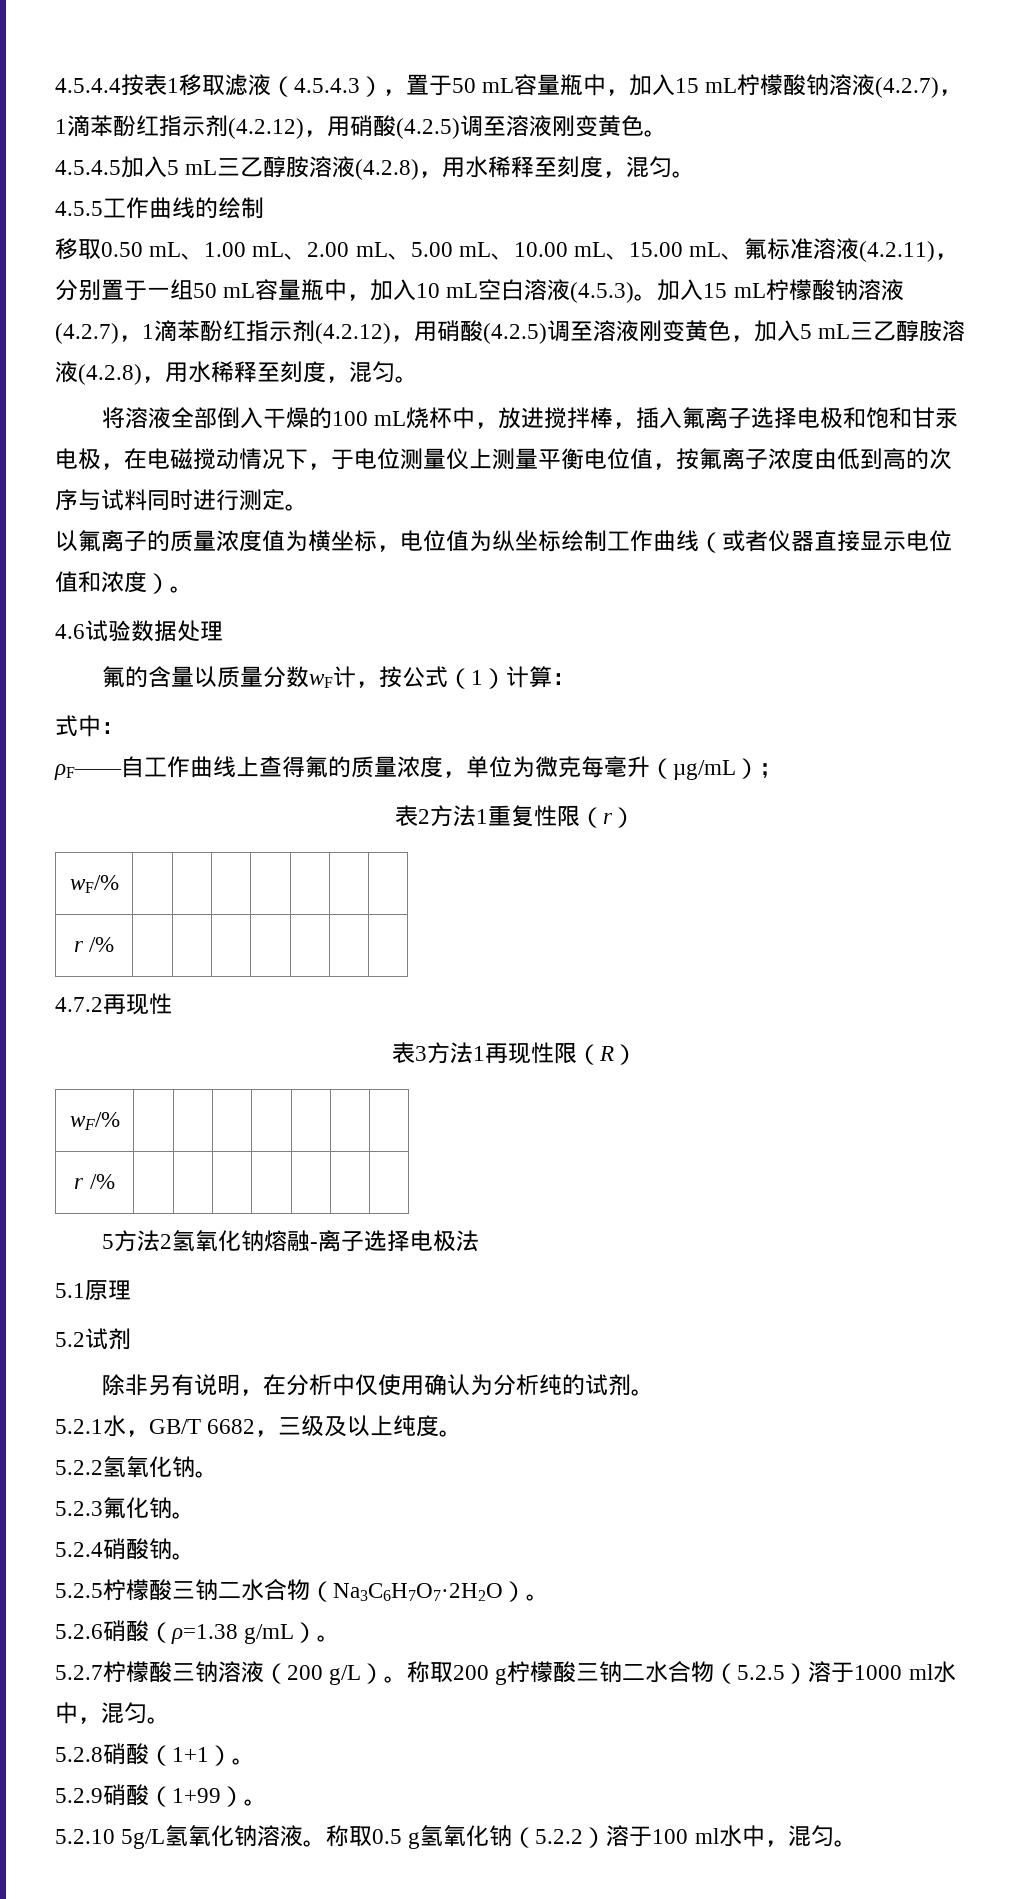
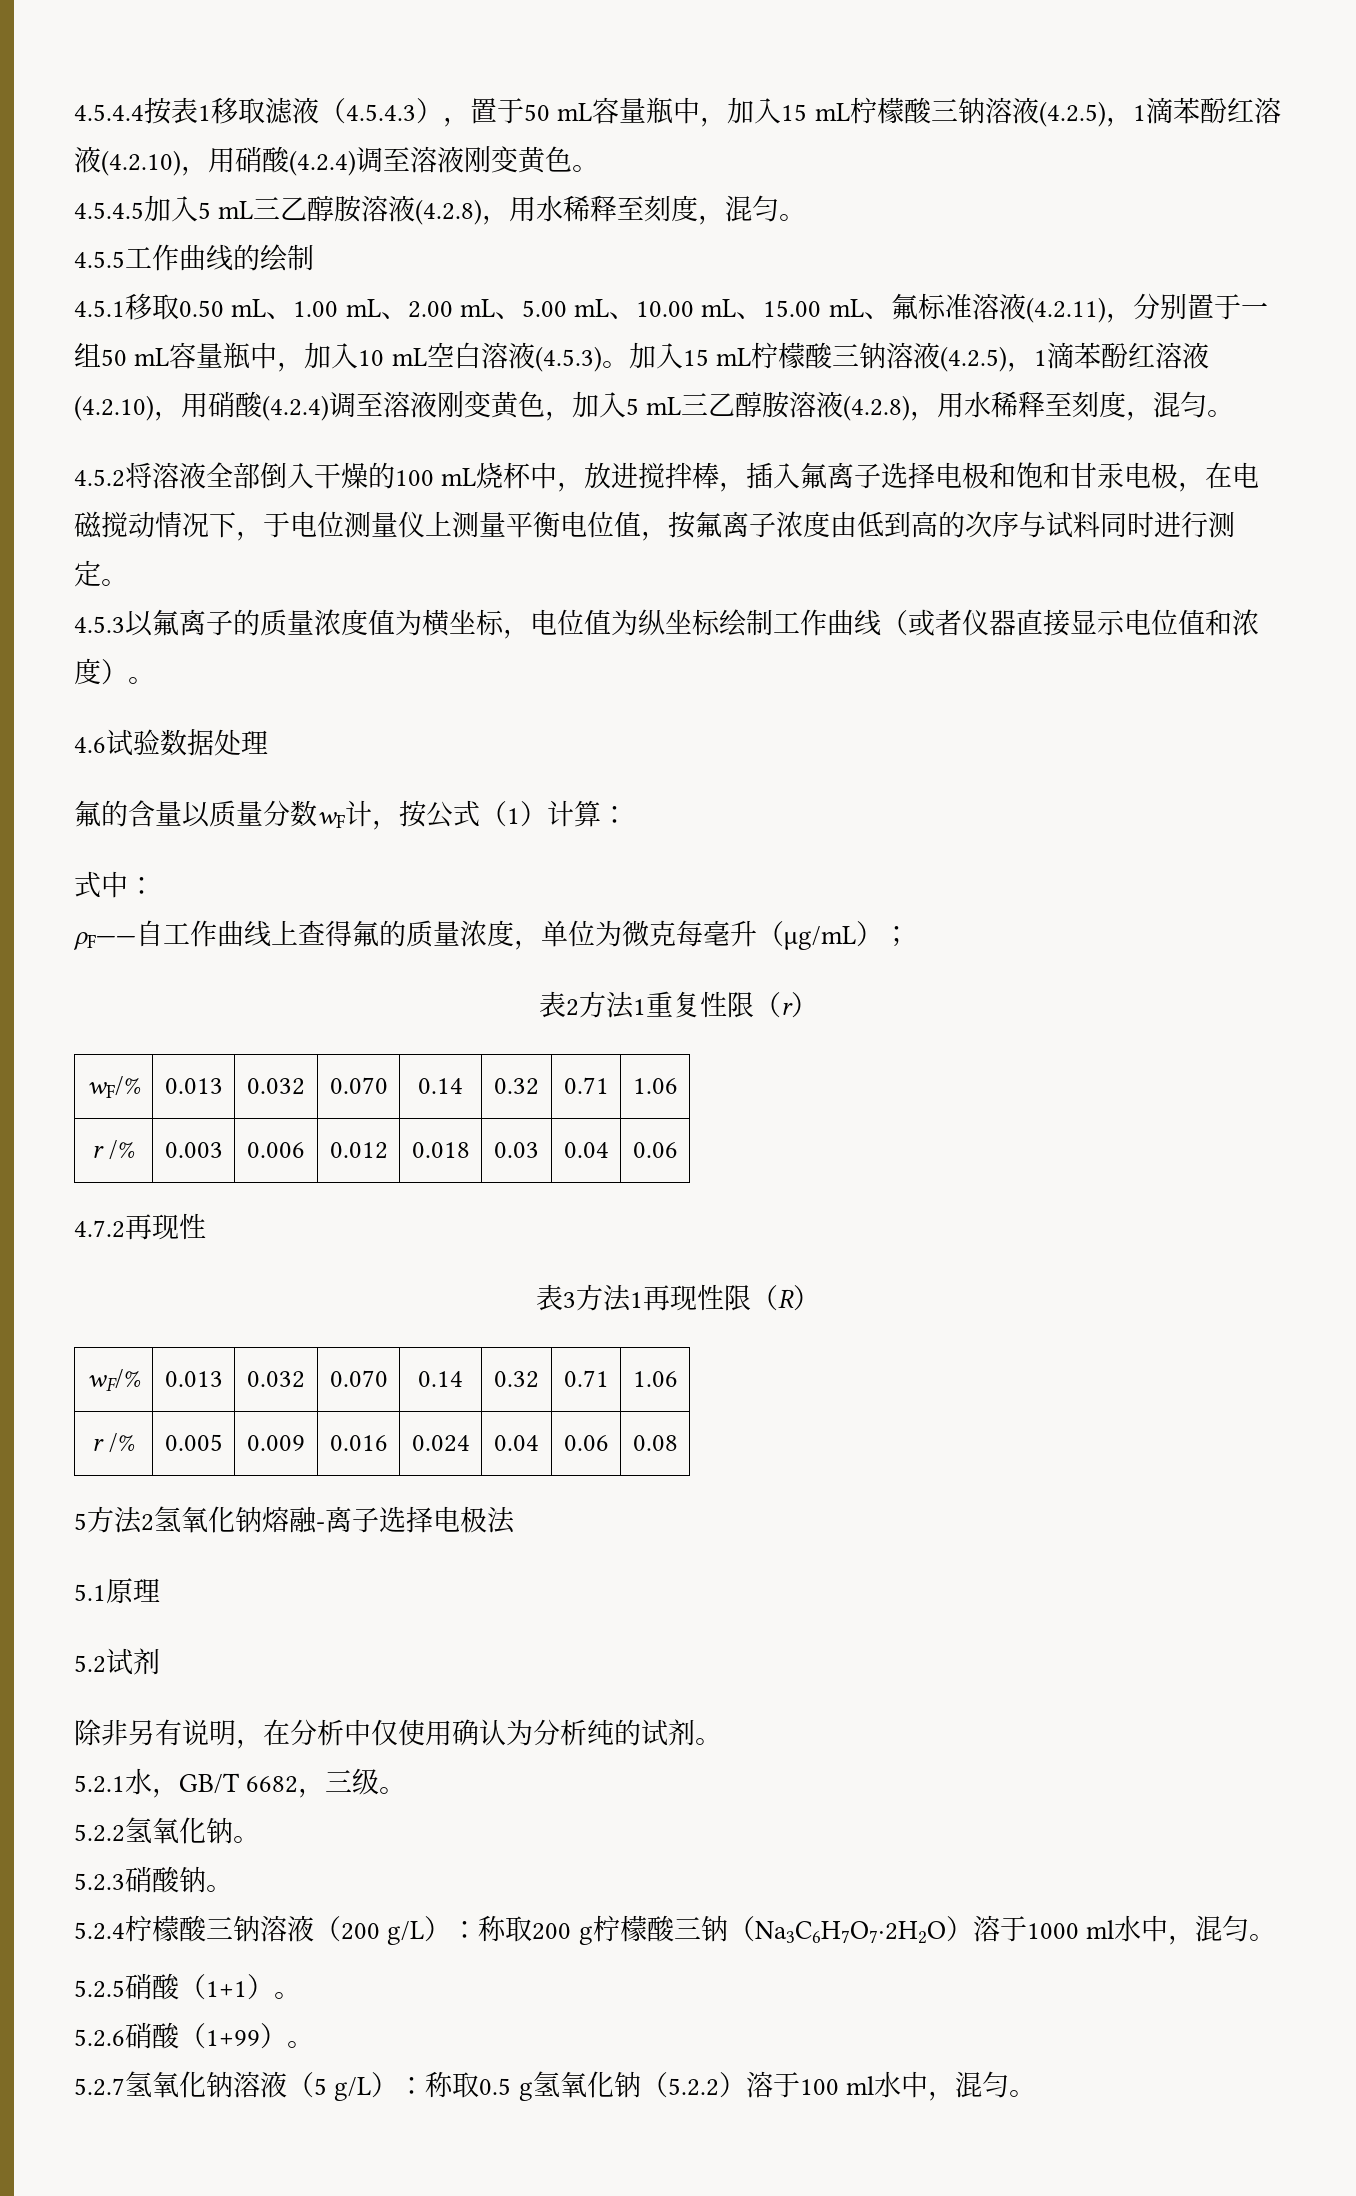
[806,74,963,98] [55,115,460,139] 钠溶液(4.2.7)，1滴苯酚红指示剂(4.2.12)，用硝酸(4.2.5) -> [930,97,1281,127] [74,146,356,176] 三钠溶液(4.2.5)，1滴苯酚红溶液(4.2.10)，用硝酸(4.2.4)
(264, 208) none -> [74,300,125,317] 4.5.1
[834,279,904,301] [55,320,547,344] 钠溶液(4.2.7)，1滴苯酚红指示剂(4.2.12)，用硝酸(4.2.5) -> [831,342,1209,372] [74,391,329,421] 三钠溶液(4.2.5)，1滴苯酚红溶液(4.2.10)，用硝酸(4.2.4)
(418, 379) none -> [74,469,125,487] 4.5.2
(308, 507) none -> [74,616,125,633] 4.5.3
[73,937,115,952] | | | | | | // r /% | | | | | | | -> [164,1078,223,1094] [247,1078,305,1095] [329,1077,388,1094] [418,1078,463,1094] [494,1078,539,1095] [563,1077,609,1094] [632,1078,678,1094] [91,1140,136,1160] [164,1142,223,1158] [247,1142,305,1158] [329,1142,388,1159] [411,1142,470,1158] [494,1142,539,1158] [563,1142,609,1158] [632,1142,678,1158] 0.013 | 0.032 | 0.070 | 0.14 | 0.32 | 0.71 | 1.06 // r /% | 0.003 | 0.006 | 0.012 | 0.018 | 0.03 | 0.04 | 0.06
[74,1174,115,1189] | | | | | | // r /% | | | | | | | -> [164,1371,223,1387] [247,1371,305,1388] [329,1370,388,1387] [418,1371,463,1387] [494,1371,539,1388] [563,1370,609,1387] [632,1371,678,1387] [91,1433,136,1453] [164,1434,223,1451] [247,1435,305,1451] [329,1435,388,1451] [411,1435,470,1452] [494,1435,539,1451] [563,1435,609,1451] [632,1435,678,1451] 0.013 | 0.032 | 0.070 | 0.14 | 0.32 | 0.71 | 1.06 // r /% | 0.005 | 0.009 | 0.016 | 0.024 | 0.04 | 0.06 | 0.08
[324,1415,440,1437] 及以上纯度 -> (380, 1781) none
[103,1497,195,1519] [55,1542,103,1557] 氟化钠。 // 5.2.4 -> (125, 1882) none
[55,1579,549,1602] [55,1620,341,1644] [55,1665,103,1680] 5.2.5柠檬酸三钠二水合物（Na3C6H7O7·2H2O）。 // 5.2.6硝酸（ρ=1.38 g/mL）。 // 5.2.7 -> [74,1922,125,1940] 5.2.4
[384,1676,408,1683] 。 -> [451,1921,479,1939] ：
[622,1661,786,1684] 二水合物（5.2.5 -> [727,1916,946,1944] （Na3C6H7O7·2H2O
[55,1747,103,1762] 5.2.8 -> [74,1980,125,1998] 5.2.5
[55,1788,103,1803] 5.2.9 -> [74,2029,125,2047] 5.2.6
[55,1829,166,1849] 5.2.10 5g/L -> [74,2078,125,2096] 5.2.7
[303,1840,327,1847] 。 -> [287,2072,426,2101] （5 g/L）：

